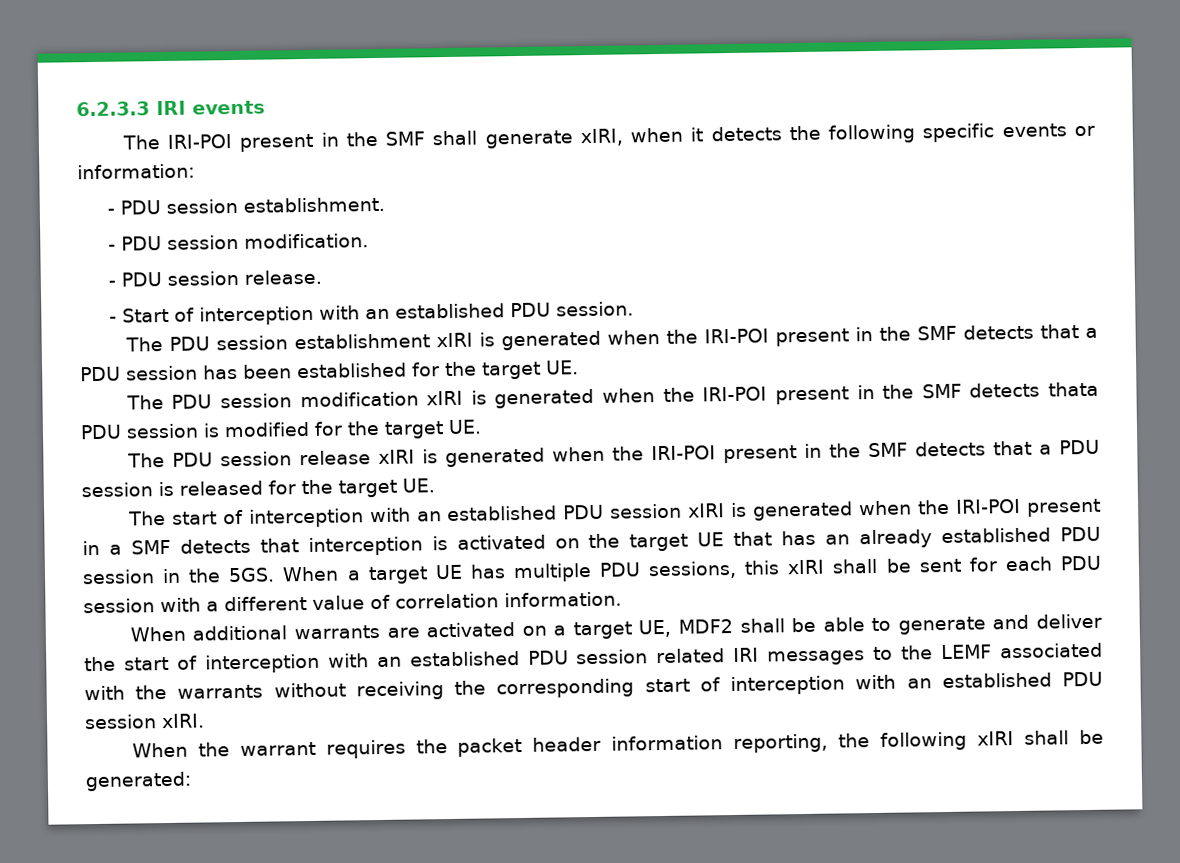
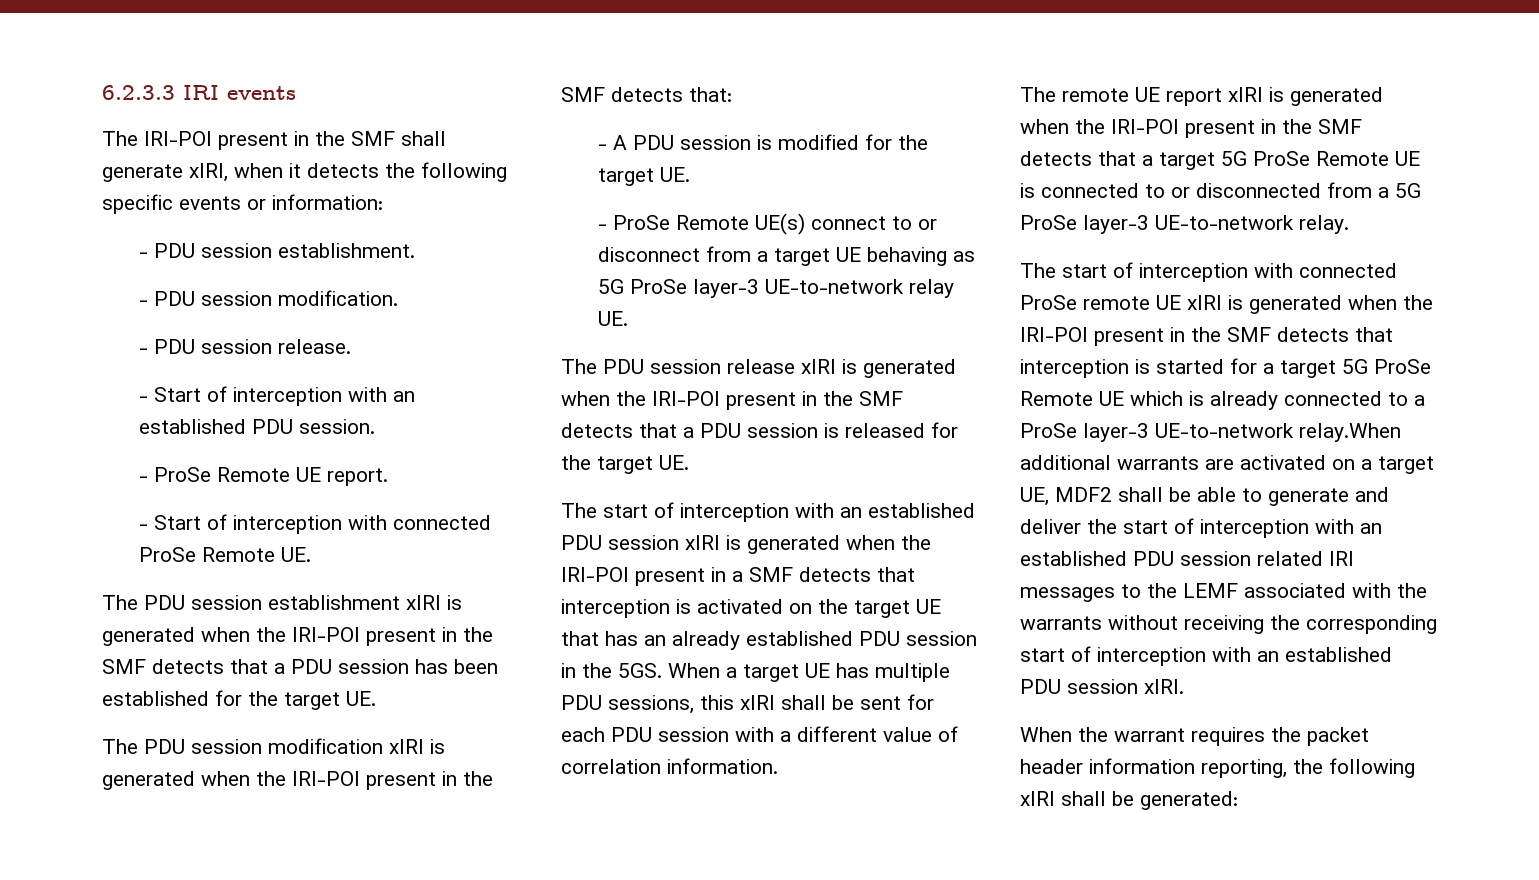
(634, 309) none -> [138,467,388,486] [138,514,491,534] [138,547,311,562] // - ProSe Remote UE report. // - Start of interception with connected ProSe Remote UE.
[1047,381,1099,397] thata -> [689,87,732,102] [597,135,627,150] that: // - A
(482, 426) none -> [597,213,937,235] [597,246,975,266] [597,279,954,298] [597,311,628,326] // - ProSe Remote UE(s) connect to or disconnect from a target UE behaving as 5G ProSe layer-3 UE-to-network relay UE.
[129,626,186,642] When -> [1020,87,1383,106] [1020,119,1362,138] [1020,151,1420,170] [1020,182,1421,198] [1020,215,1349,234] [1020,262,1397,282] [1020,295,1433,314] [1020,327,1393,346] [1020,358,1431,378] [1020,391,1425,410] [1020,423,1401,442] The remote UE report xIRI is generated when the IRI-POI present in the SMF detects that a target 5G ProSe Remote UE is connected to or disconnected from a 5G ProSe layer-3 UE-to-network relay. // The start of interception with connected ProSe remote UE xIRI is generated when the IRI-POI present in the SMF detects that interception is started for a target 5G ProSe Remote UE which is already connected to a ProSe layer-3 UE-to-network relay.When

